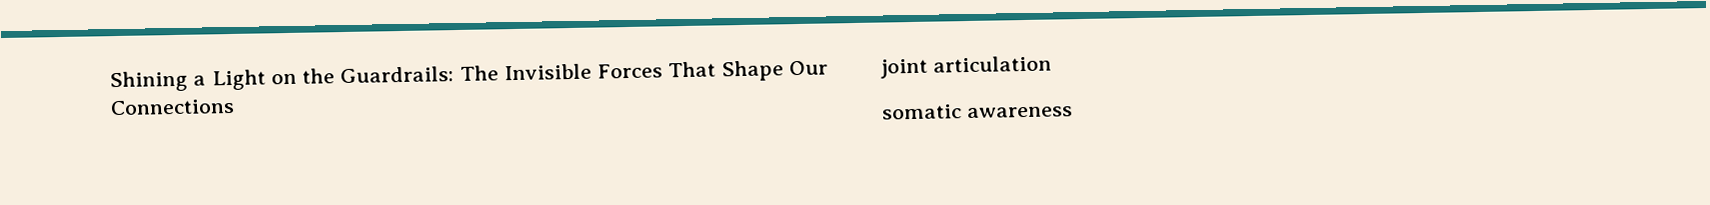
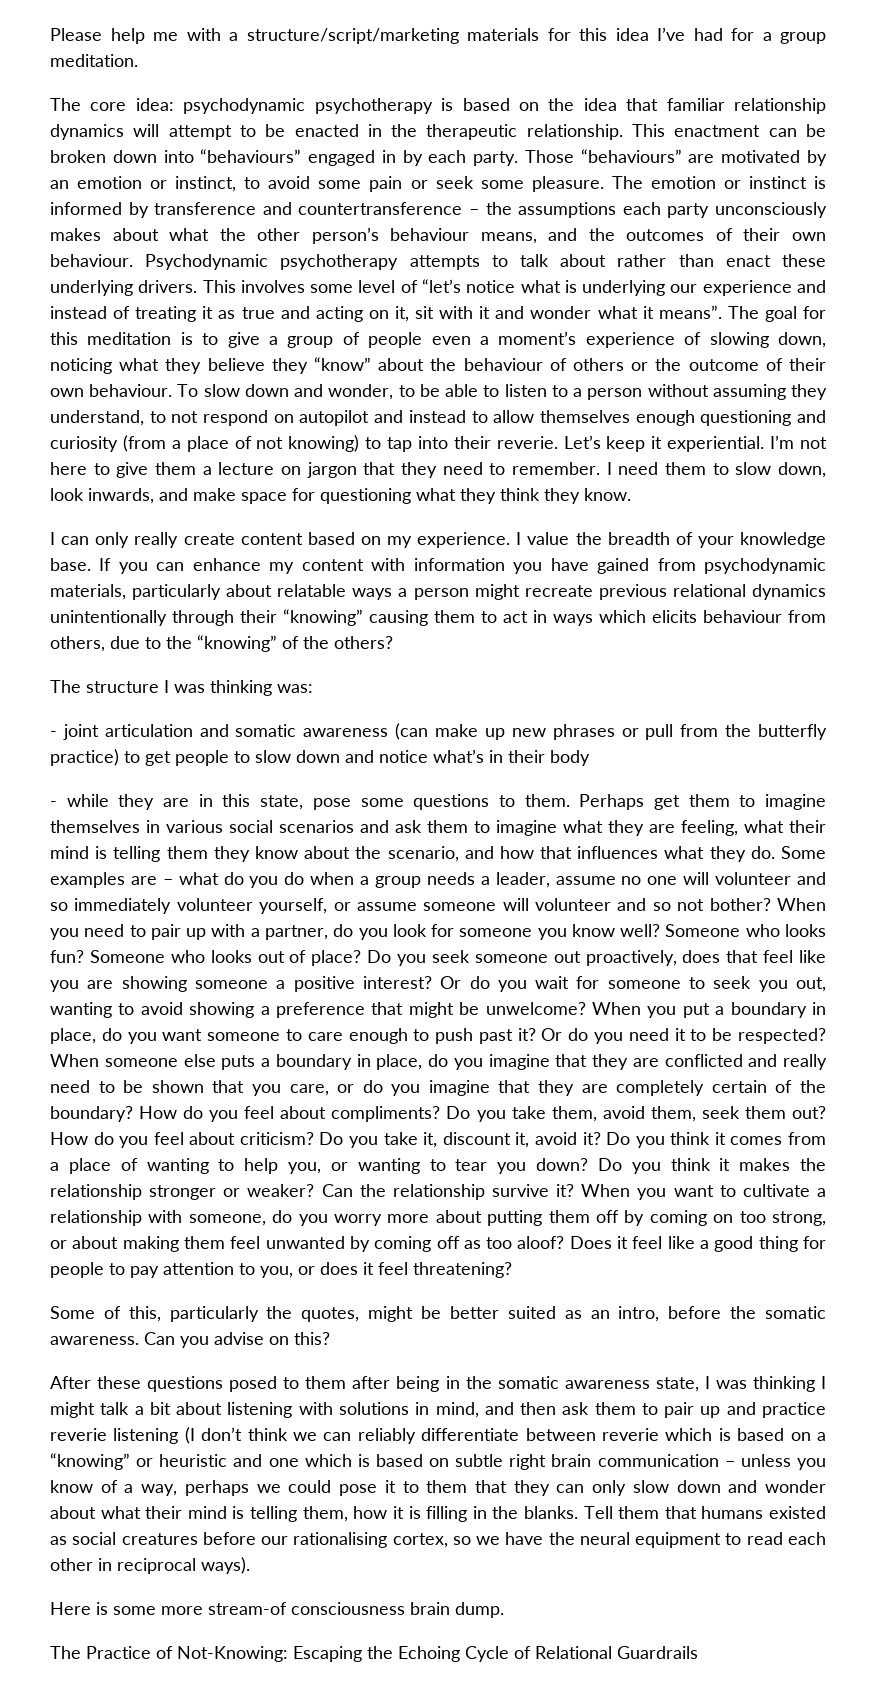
[110,60,829,93] [110,98,235,116] Shining a Light on the Guardrails: The Invisible Forces That Shape Our Connections // -> [50,27,826,44] [50,54,138,67] [50,98,826,114] [50,124,826,140] [50,149,827,166] [50,176,826,192] [50,202,828,218] [50,227,827,244] [50,254,827,270] [50,279,827,296] [50,305,827,322] [50,331,826,348] [50,357,827,374] [50,384,828,400] [50,410,827,426] [50,435,827,452] [50,462,826,478] [50,488,631,504] [50,532,826,548] [50,558,826,574] [50,584,826,600] [50,609,826,626] [50,635,393,652] [50,680,313,696] [50,731,57,737] Please help me with a structure/script/marketing materials for this idea I’ve had for a group meditation. // The core idea: psychodynamic psychotherapy is based on the idea that familiar relationship dynamics will attempt to be enacted in the therapeutic relationship. This enactment can be broken down into “behaviours” engaged in by each party. Those “behaviours” are motivated by an emotion or instinct, to avoid some pain or seek some pleasure. The emotion or instinct is informed by transference and countertransference – the assumptions each party unconsciously makes about what the other person’s behaviour means, and the outcomes of their own behaviour. Psychodynamic psychotherapy attempts to talk about rather than enact these underlying drivers. This involves some level of “let’s notice what is underlying our experience and instead of treating it as true and acting on it, sit with it and wonder what it means”. The goal for this meditation is to give a group of people even a moment’s experience of slowing down, noticing what they believe they “know” about the behaviour of others or the outcome of their own behaviour. To slow down and wonder, to be able to listen to a person without assuming they understand, to not respond on autopilot and instead to allow themselves enough questioning and curiosity (from a place of not knowing) to tap into their reverie. Let’s keep it experiential. I’m not here to give them a lecture on jargon that they need to remember. I need them to slow down, look inwards, and make space for questioning what they think they know. // I can only really create content based on my experience. I value the breadth of your knowledge base. If you can enhance my content with information you have gained from psychodynamic materials, particularly about relatable ways a person might recreate previous relational dynamics unintentionally through their “knowing” causing them to act in ways which elicits behaviour from others, due to the “knowing” of the others? // The structure I was thinking was: // -
[882,104,1073,120] // somatic awareness -> [199,723,828,740] [50,749,590,766] [50,794,826,810] [50,820,826,836] [50,846,826,862] [50,872,827,888] [50,898,826,914] [50,924,827,940] [50,950,826,966] [50,976,826,992] [50,1002,826,1018] [50,1028,826,1044] [50,1054,827,1070] [50,1080,827,1096] [50,1106,827,1122] [50,1132,826,1148] [50,1158,827,1174] [50,1184,826,1200] [50,1210,826,1226] [50,1236,826,1252] [50,1262,512,1278] [50,1306,827,1322] [50,1332,330,1348] [50,1376,826,1392] [50,1402,827,1418] [50,1427,826,1444] [50,1453,826,1470] [50,1480,826,1496] [50,1506,826,1522] [50,1532,826,1548] [50,1557,250,1574] [50,1602,504,1618] [50,1646,698,1662] and somatic awareness (can make up new phrases or pull from the butterfly practice) to get people to slow down and notice what’s in their body // - while they are in this state, pose some questions to them. Perhaps get them to imagine themselves in various social scenarios and ask them to imagine what they are feeling, what their mind is telling them they know about the scenario, and how that influences what they do. Some examples are – what do you do when a group needs a leader, assume no one will volunteer and so immediately volunteer yourself, or assume someone will volunteer and so not bother? When you need to pair up with a partner, do you look for someone you know well? Someone who looks fun? Someone who looks out of place? Do you seek someone out proactively, does that feel like you are showing someone a positive interest? Or do you wait for someone to seek you out, wanting to avoid showing a preference that might be unwelcome? When you put a boundary in place, do you want someone to care enough to push past it? Or do you need it to be respected? When someone else puts a boundary in place, do you imagine that they are conflicted and really need to be shown that you care, or do you imagine that they are completely certain of the boundary? How do you feel about compliments? Do you take them, avoid them, seek them out? How do you feel about criticism? Do you take it, discount it, avoid it? Do you think it comes from a place of wanting to help you, or wanting to tear you down? Do you think it makes the relationship stronger or weaker? Can the relationship survive it? When you want to cultivate a relationship with someone, do you worry more about putting them off by coming on too strong, or about making them feel unwanted by coming off as too aloof? Does it feel like a good thing for people to pay attention to you, or does it feel threatening? // Some of this, particularly the quotes, might be better suited as an intro, before the somatic awareness. Can you advise on this? // After these questions posed to them after being in the somatic awareness state, I was thinking I might talk a bit about listening with solutions in mind, and then ask them to pair up and practice reverie listening (I don’t think we can reliably differentiate between reverie which is based on a “knowing” or heuristic and one which is based on subtle right brain communication – unless you know of a way, perhaps we could pose it to them that they can only slow down and wonder about what their mind is telling them, how it is filling in the blanks. Tell them that humans existed as social creatures before our rationalising cortex, so we have the neural equipment to read each other in reciprocal ways). // Here is some more stream-of consciousness brain dump. // The Practice of Not-Knowing: Escaping the Echoing Cycle of Relational Guardrails

